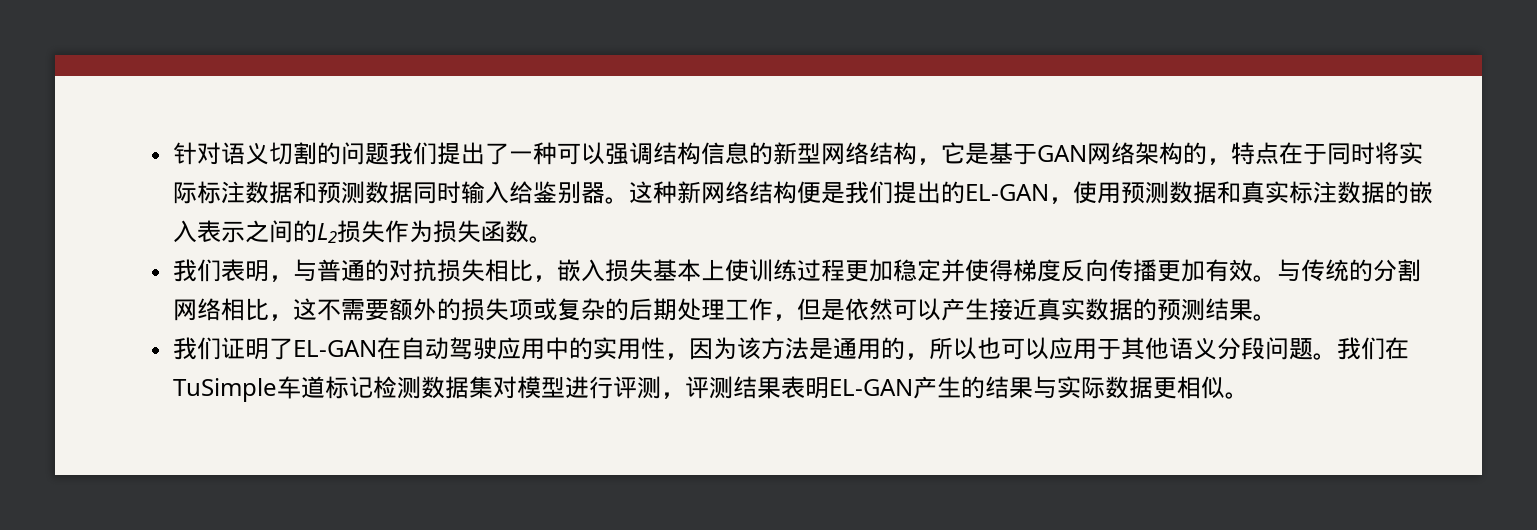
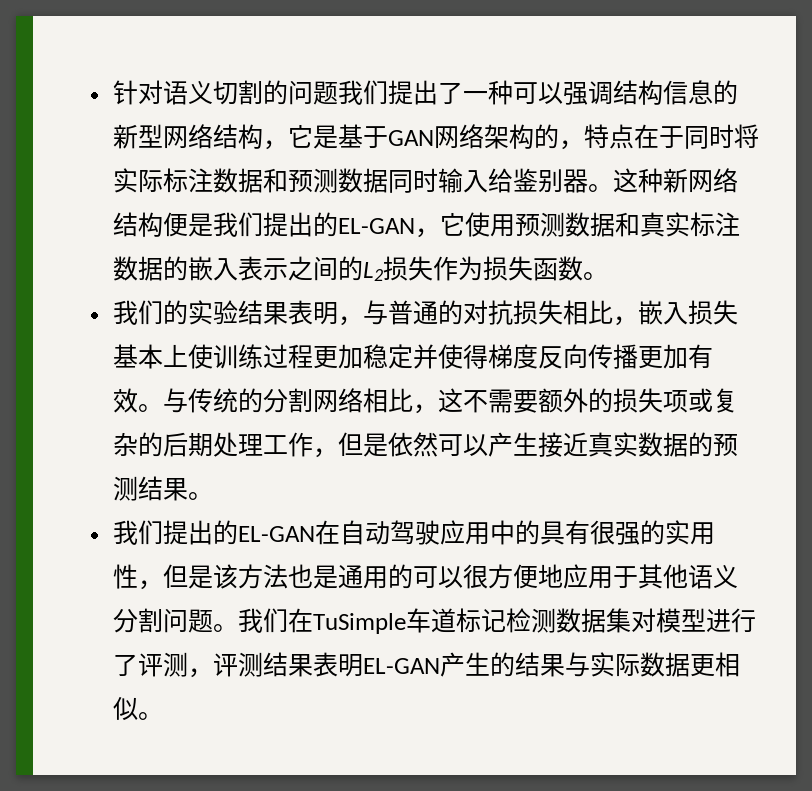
(1074, 200) none -> [439,212,465,236] 它
(222, 270) none -> [162,300,288,325] 的实验结果
[221,337,294,360] 证明了 -> [162,520,238,545] 提出的
[593,337,1050,360] 实用性，因为该方法是通用的，所以也可以 -> [539,520,715,545] [112,564,563,590] 具有很强的实用性，但是该方法也是通用的可以很方便地
[1241,337,1266,360] 段 -> [137,608,163,633] 割
(614, 387) none -> [112,654,138,676] 了

